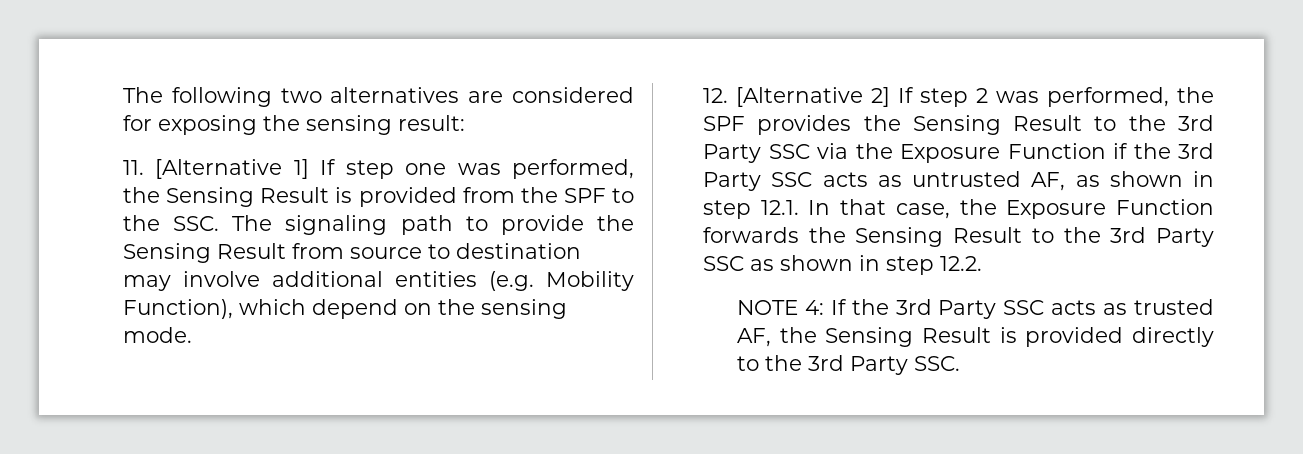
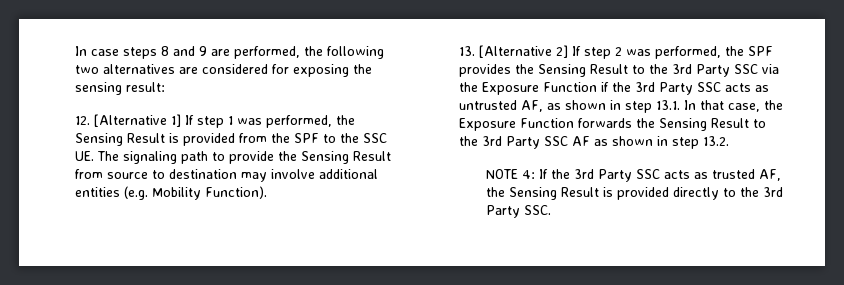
[123,87,164,103] The -> [75,46,324,59] In case steps 8 and 9 are performed, the
[123,160,145,175] 11. -> [75,116,91,125] 12.
[405,163,447,175] one -> [228,116,234,125] 1
[173,216,220,231] SSC. -> [363,133,388,143] [75,151,95,161] SSC UE.
[123,299,568,319] [123,327,193,343] [703,88,729,103] Function), which depend on the sensing mode. // 12. -> [205,186,268,199] [459,46,476,56] Function). // 13.
[760,200,799,215] 12.1. -> [656,100,681,110] 13.1.
[750,255,983,275] as shown in step 12.2. -> [572,136,730,149] AF as shown in step 13.2.

